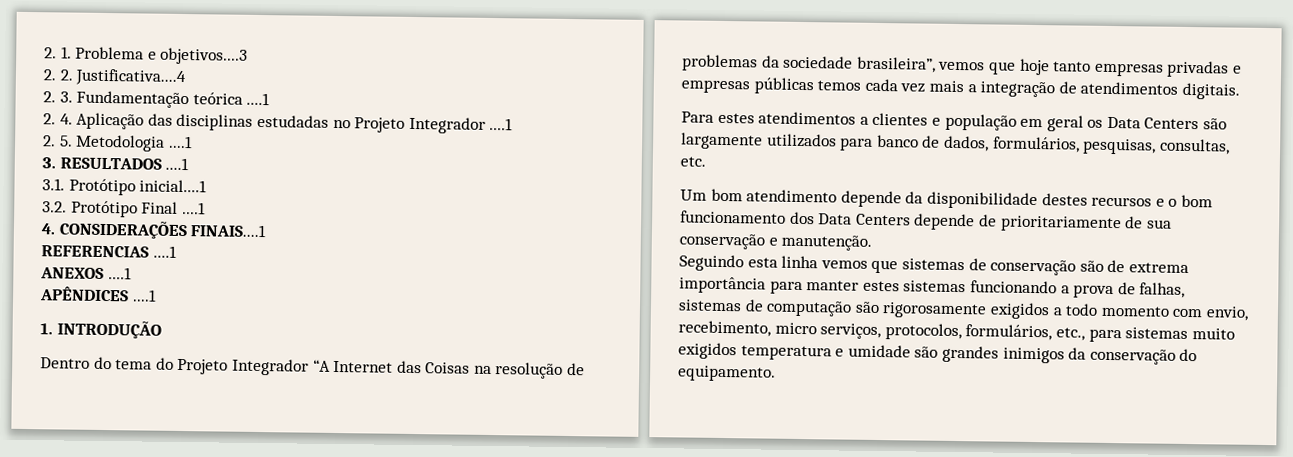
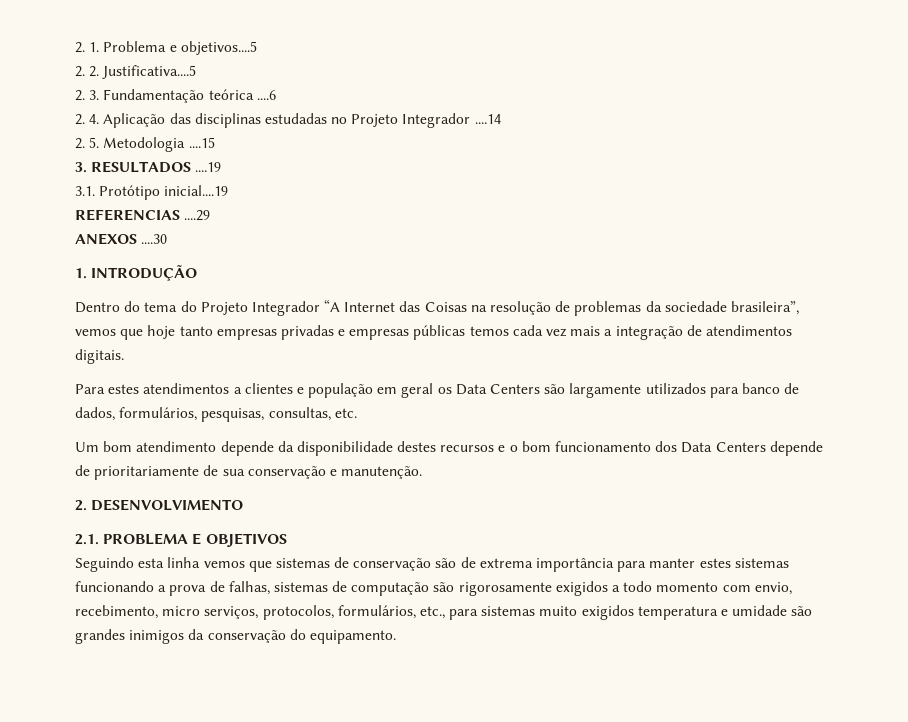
[160,47,249,65] objetivos....3 -> [180,41,257,55] objetivos....5
[75,68,188,87] Justificativa....4 -> [102,65,197,79] Justificativa....5
[246,92,271,106] ....1 -> [256,90,276,100] ....6
[489,117,514,131] ....1 -> [474,114,501,124] ....14
[168,135,193,149] ....1 -> [188,137,215,148] ....15
[165,157,190,171] ....1 -> [195,162,222,172] ....19
[139,179,208,193] [42,200,206,218] [41,220,268,240] inicial....1 // 3.2. Protótipo Final ....1 // 4. CONSIDERAÇÕES FINAIS....1 -> [164,185,229,196] inicial....19
[152,245,177,258] ....1 -> [184,210,211,221] ....29
[107,267,132,280] [40,286,157,302] ....1 // APÊNDICES ....1 -> [141,234,168,244] ....30
(873, 242) none -> [75,499,244,511] [75,533,287,547] // 2. DESENVOLVIMENTO // 2.1. PROBLEMA E OBJETIVOS

